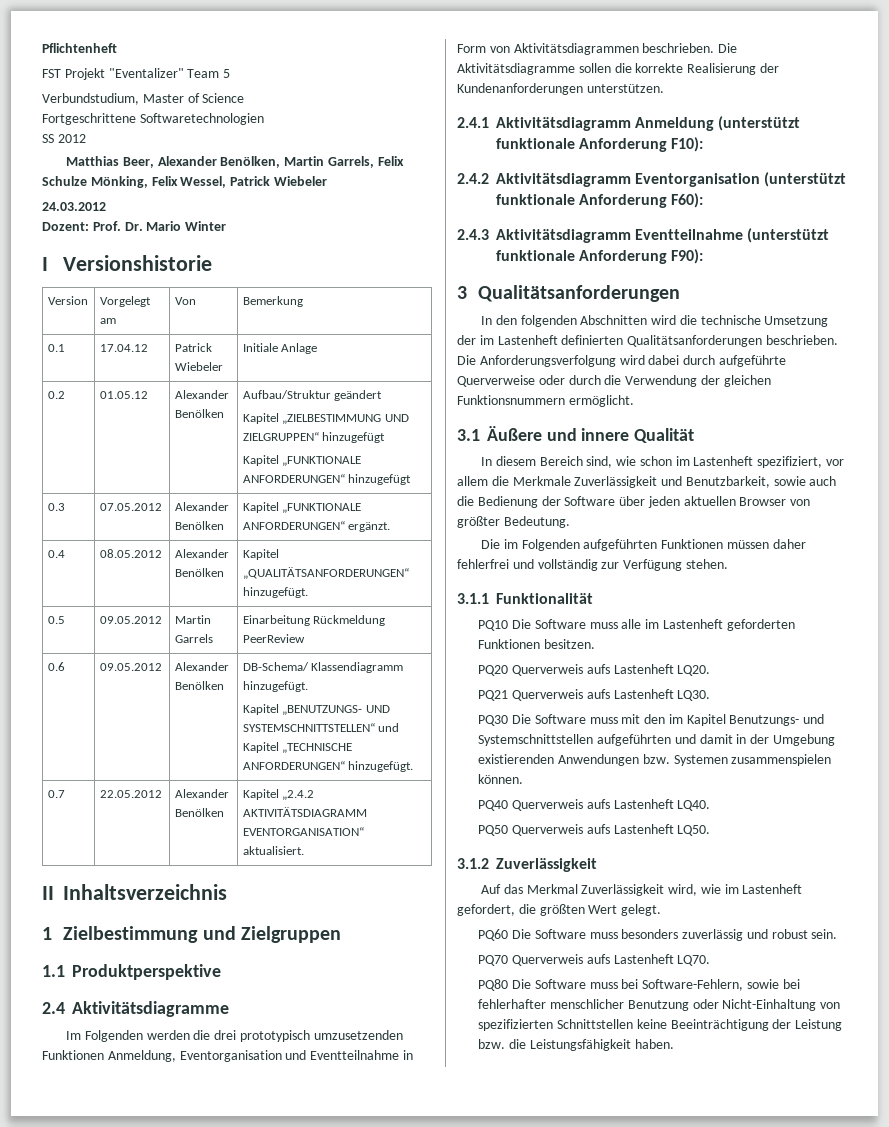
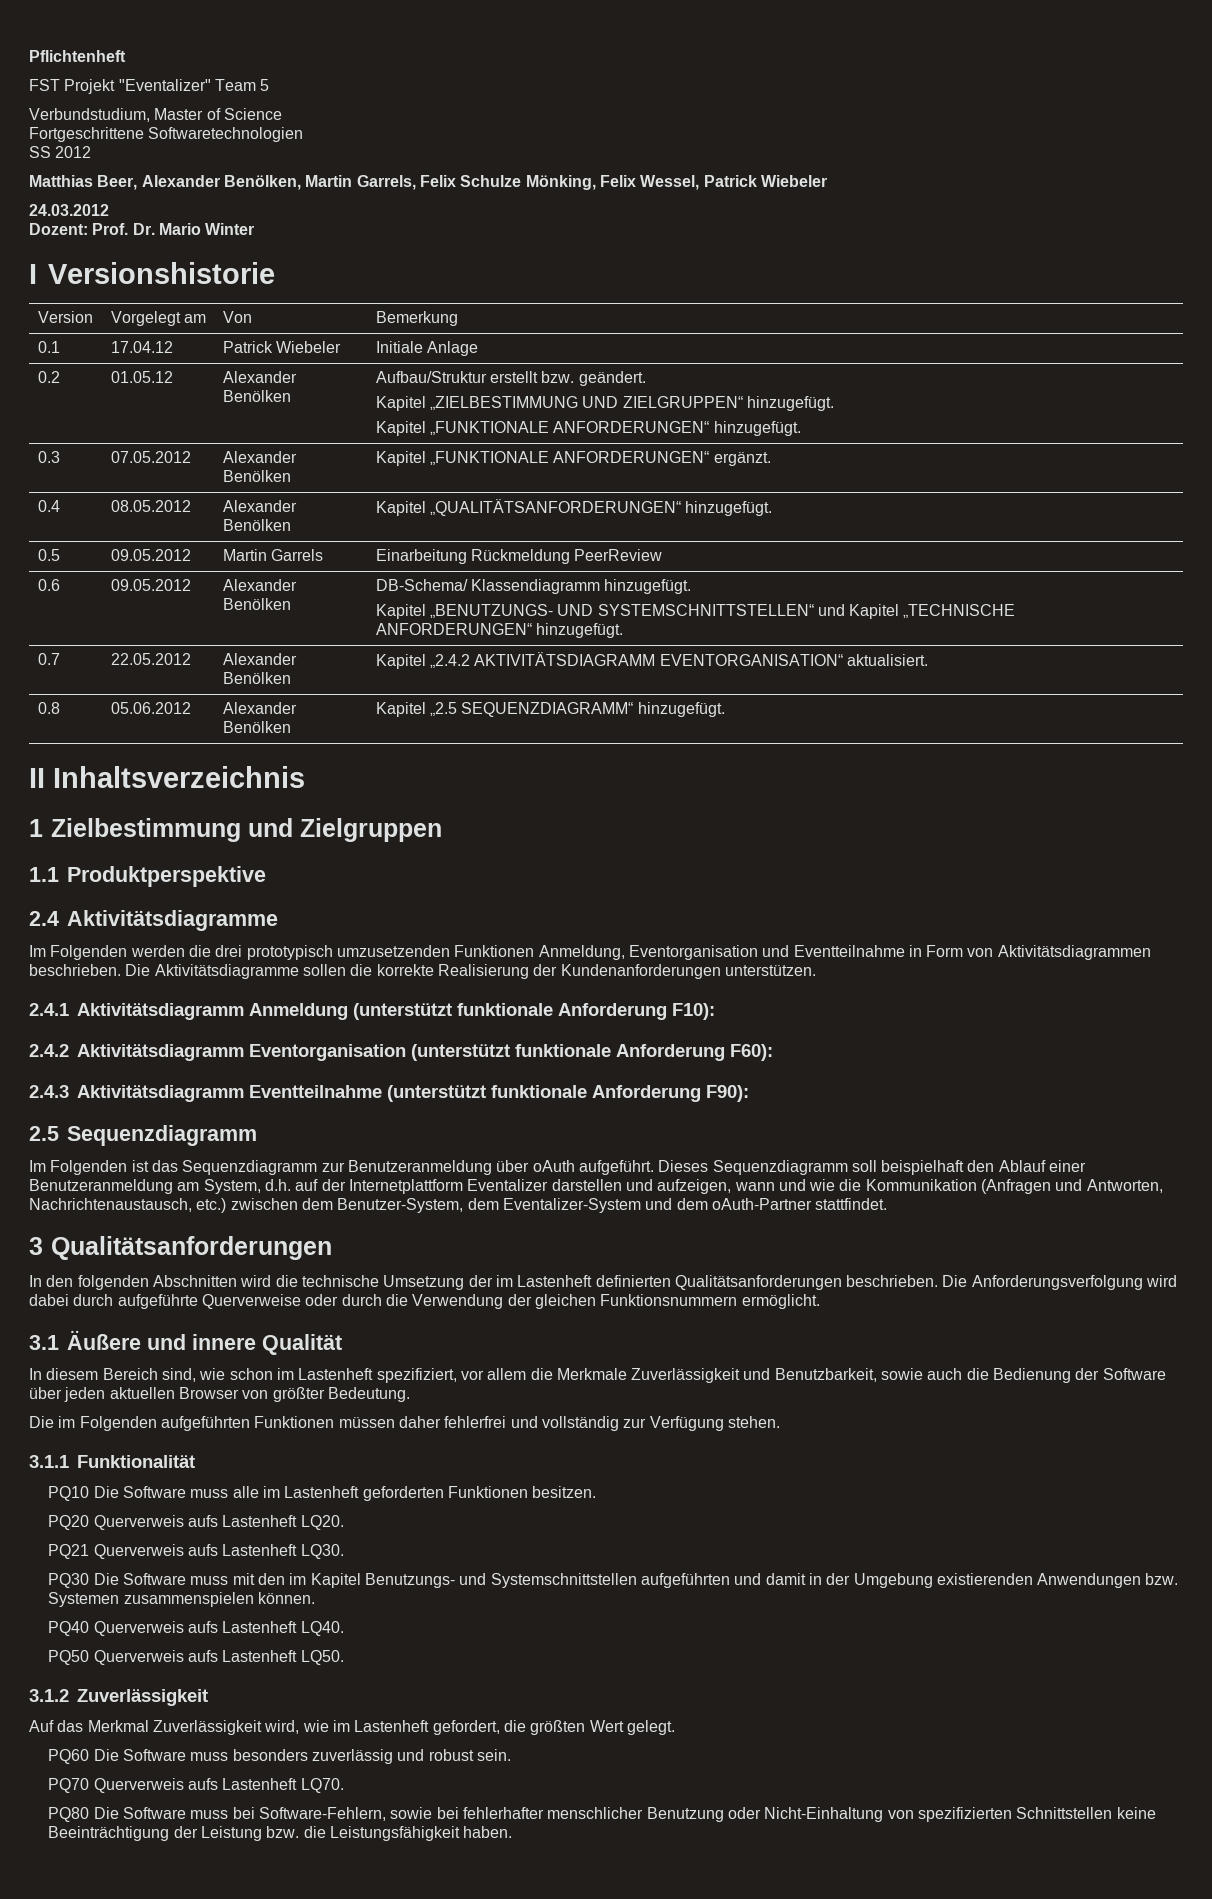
[334,390,383,401] geändert -> [489,371,646,386] erstellt bzw. geändert.
[322,432,386,443] [242,455,362,466] [242,474,412,485] hinzugefügt // Kapitel „FUNKTIONALE ANFORDERUNGEN“ hinzugefügt -> [746,396,834,411] [375,421,801,436] hinzugefügt. // Kapitel „FUNKTIONALE ANFORDERUNGEN“ hinzugefügt.
(304, 850) none -> [37,702,60,714] [110,702,191,714] [222,702,297,714] [222,721,291,733] [375,702,725,717] // 0.8 | 05.06.2012 | Alexander Benölken | Kapitel „2.5 SEQUENZDIAGRAMM“ hinzugefügt.
(704, 256) none -> [29,1125,257,1146] [29,1160,1087,1175] [29,1179,1163,1194] [29,1198,888,1213] // 2.5 Sequenzdiagramm // Im Folgenden ist das Sequenzdiagramm zur Benutzeranmeldung über oAuth aufgeführt. Dieses Sequenzdiagramm soll beispielhaft den Ablauf einer Benutzeranmeldung am System, d.h. auf der Internetplattform Eventalizer darstellen und aufzeigen, wann und wie die Kommunikation (Anfragen und Antworten, Nachrichtenaustausch, etc.) zwischen dem Benutzer-System, dem Eventalizer-System und dem oAuth-Partner stattfindet.

